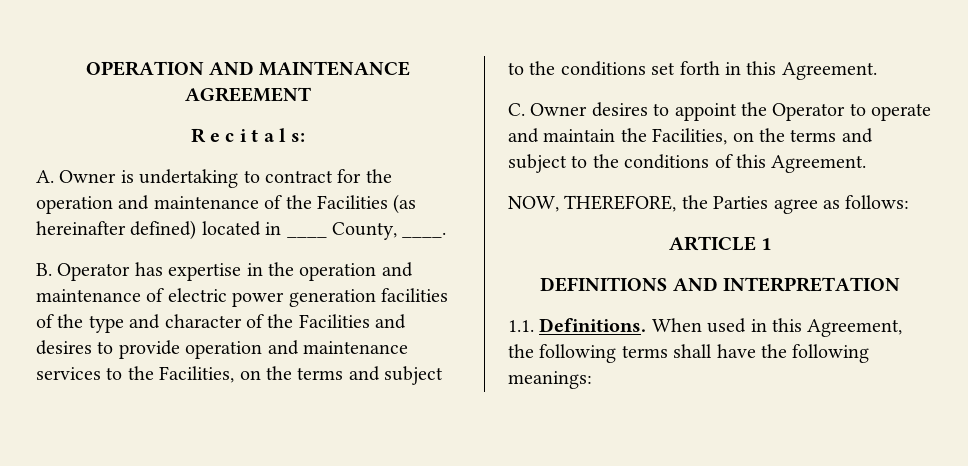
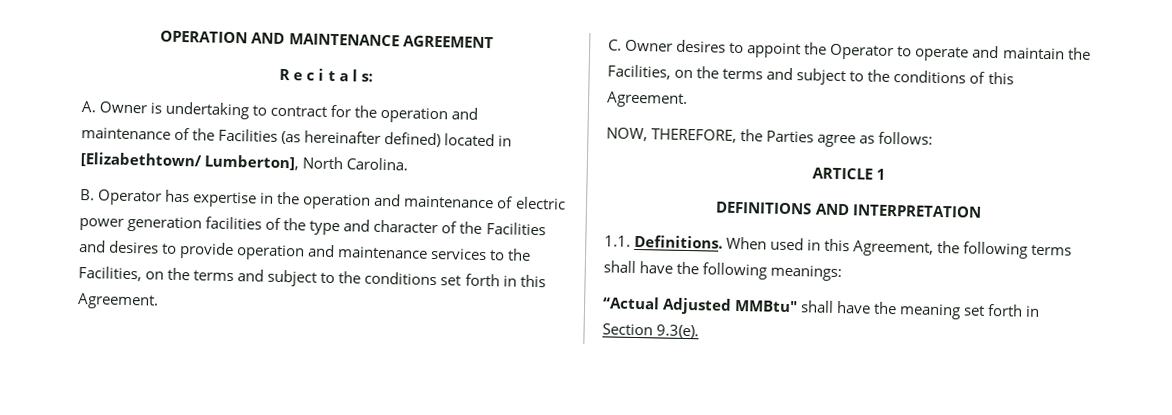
[286,222,447,240] ____ County, ____. -> [80,152,409,171] [Elizabethtown/ Lumberton], North Carolina.
(592, 380) none -> [603,296,1041,320] [602,323,700,339] // “Actual Adjusted MMBtu" shall have the meaning set forth in Section 9.3(e).

